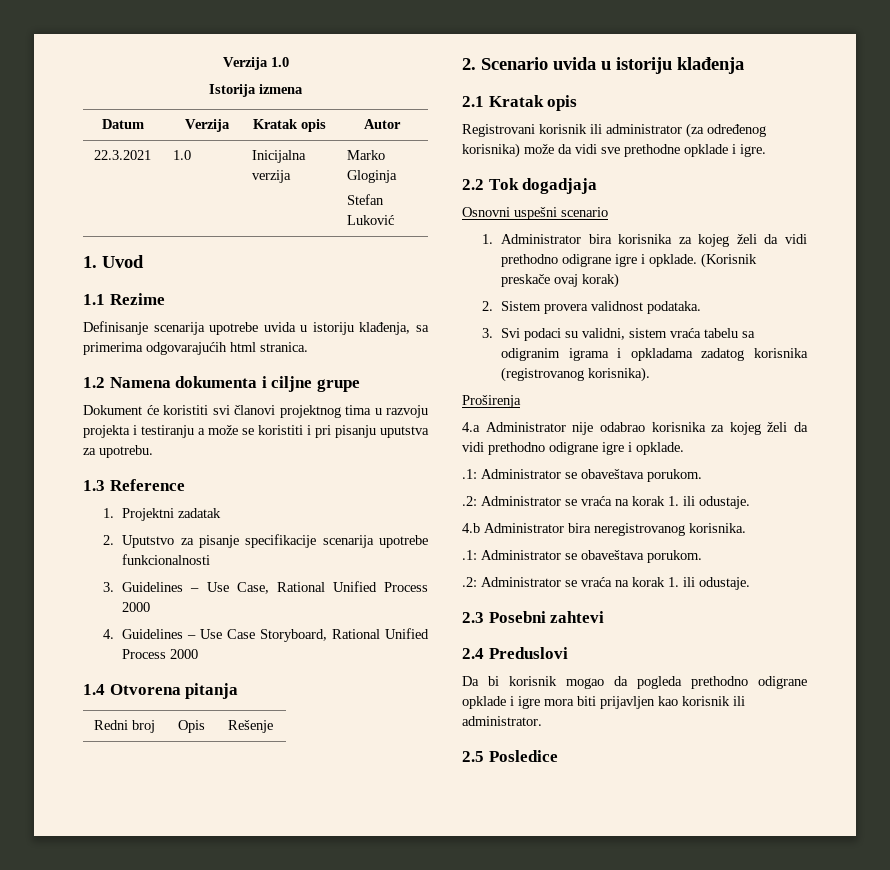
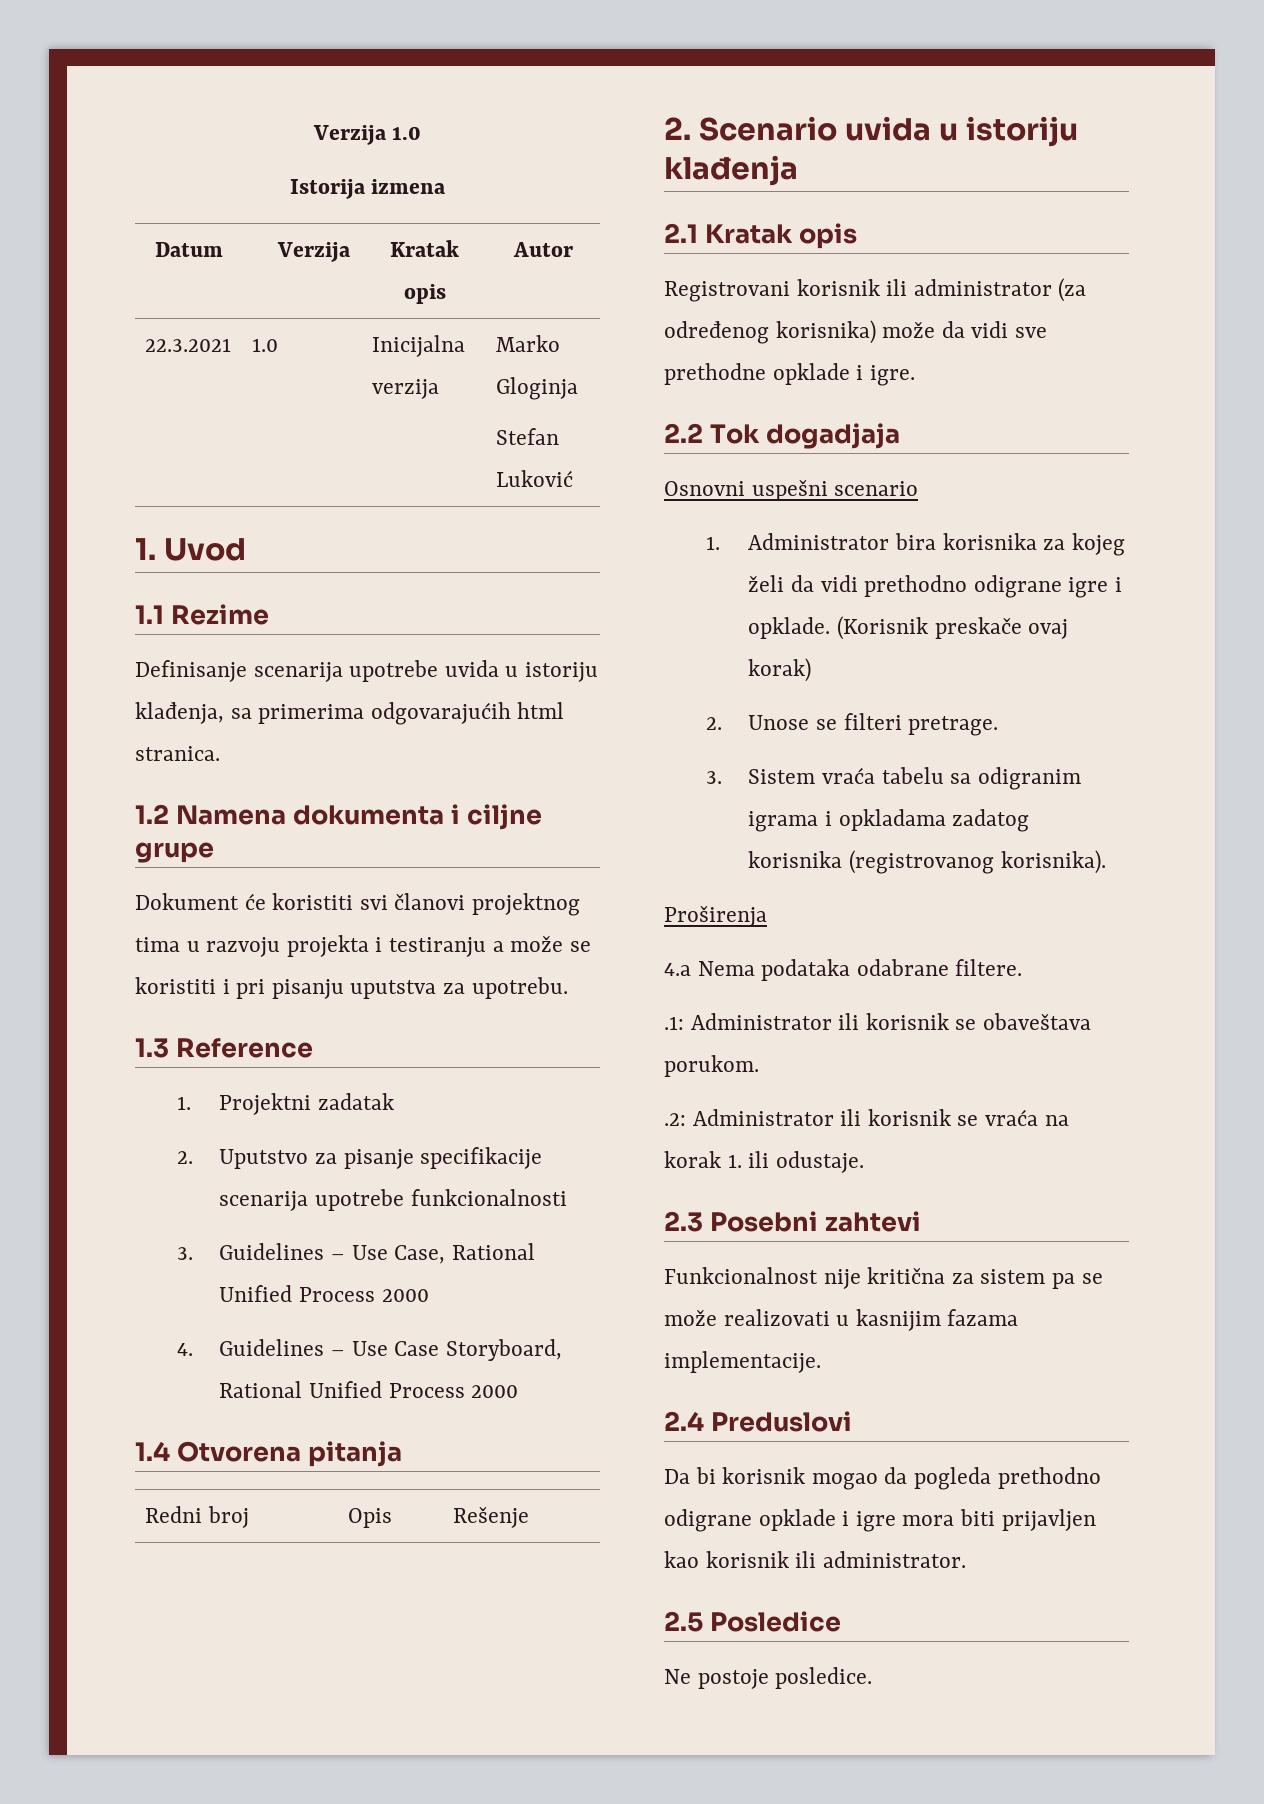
[501,301,702,314] [481,328,668,341] Sistem provera validnost podataka. // 3. Svi podaci su validni, sistem -> [748,713,999,736] [706,769,816,784] Unose se filteri pretrage. // 3. Sistem
[485,422,808,435] [462,442,684,455] [462,469,702,482] [462,496,750,509] [462,523,746,536] [462,550,702,563] [462,577,561,587] Administrator nije odabrao korisnika za kojeg želi da vidi prethodno odigrane igre i opklade. // .1: Administrator se obaveštava porukom. // .2: Administrator se vraća na korak 1. ili odustaje. // 4.b Administrator bira neregistrovanog korisnika. // .1: Administrator se obaveštava porukom. // .2: Administrator -> [697,959,1023,981] [664,1013,1092,1030] [664,1055,759,1077] [664,1109,951,1126] Nema podataka odabrane filtere. // .1: Administrator ili korisnik se obaveštava porukom. // .2: Administrator ili korisnik
(605, 617) none -> [664,1267,1103,1289] [664,1309,1019,1331] [664,1351,821,1373] // Funkcionalnost nije kritična za sistem pa se može realizovati u kasnijim fazama implementacije.
(558, 756) none -> [664,1667,873,1689] // Ne postoje posledice.

